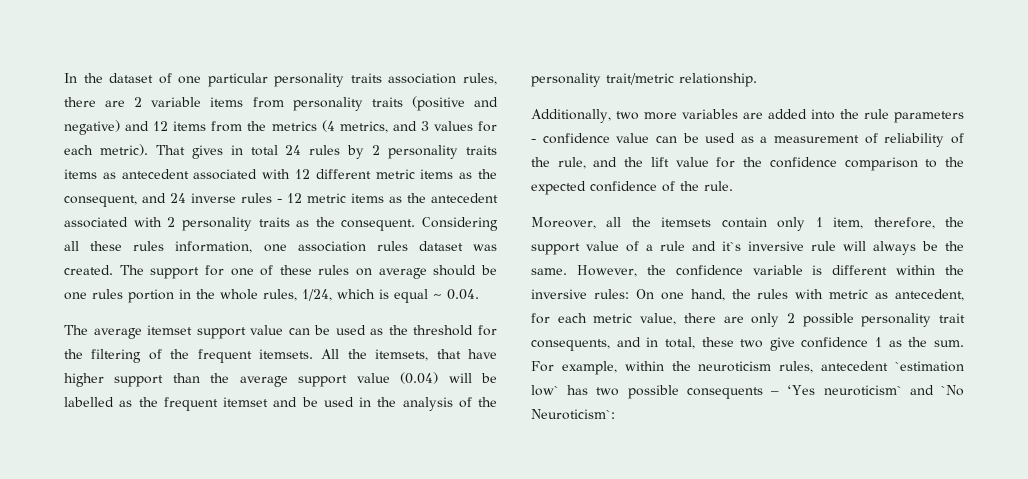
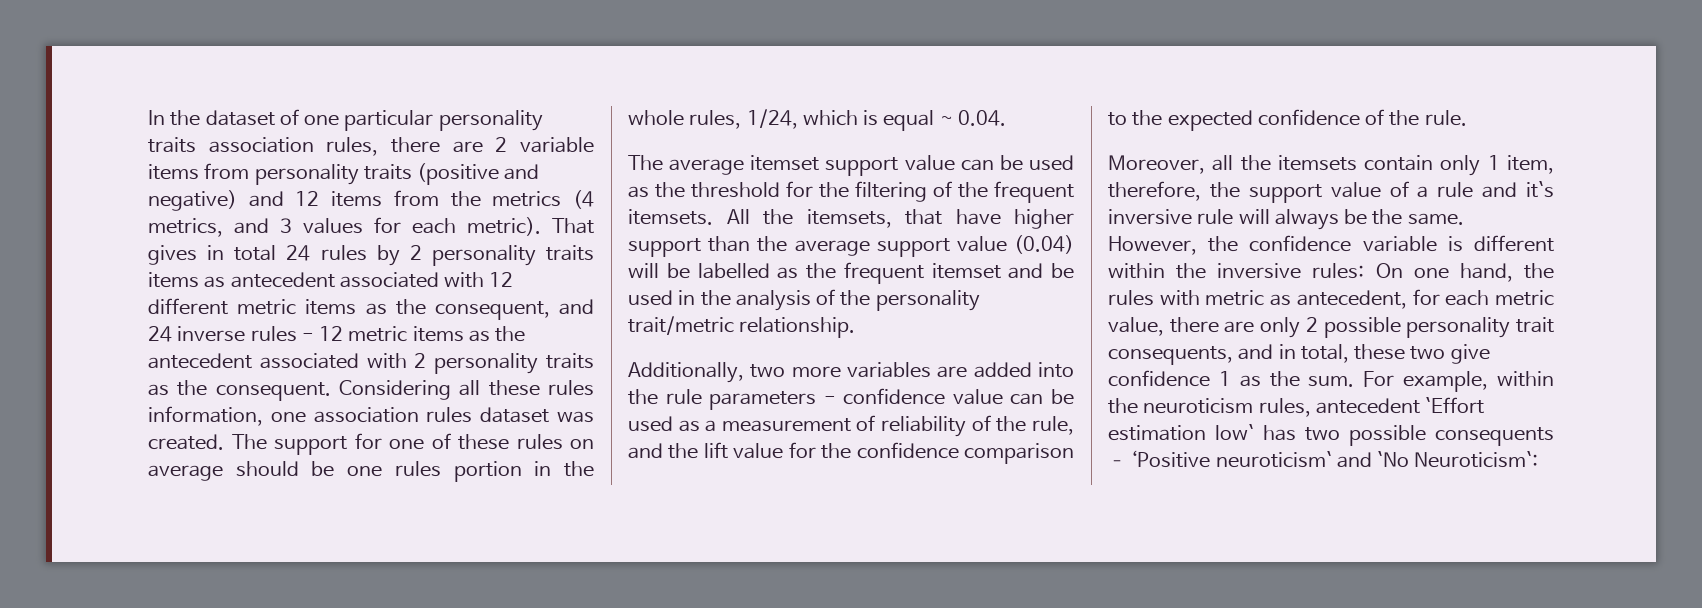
[895,361,964,372] `estimation -> [1425,397,1485,414] [1108,425,1206,441] `Effort estimation
[787,385,816,395] ‘Yes -> [1131,450,1211,468] ‘Positive

